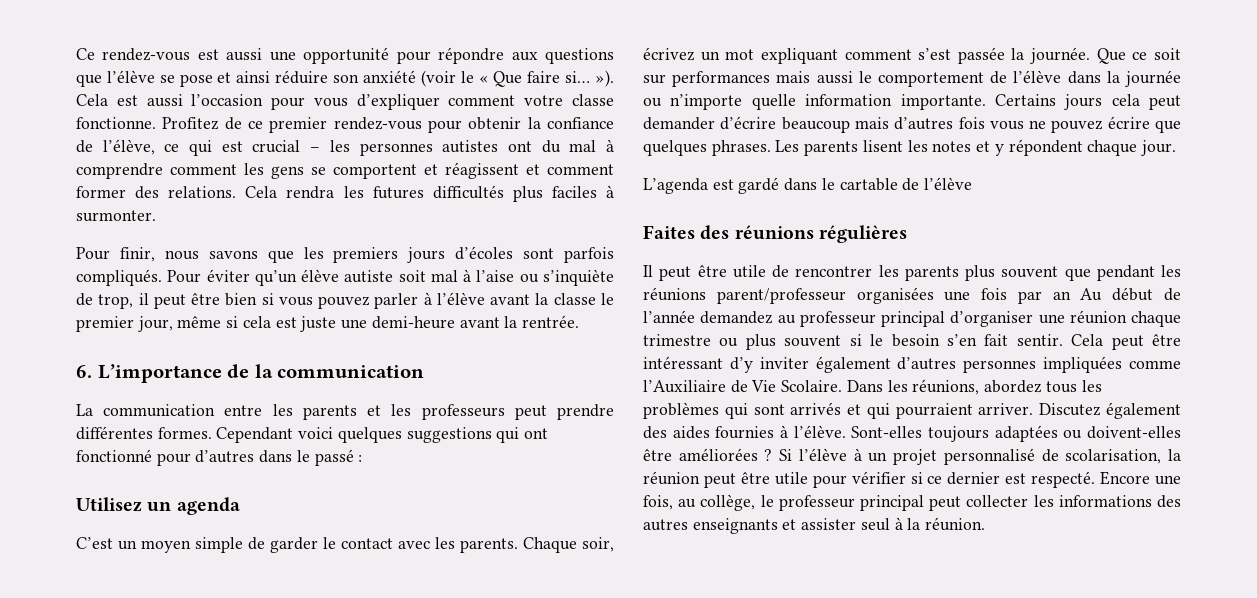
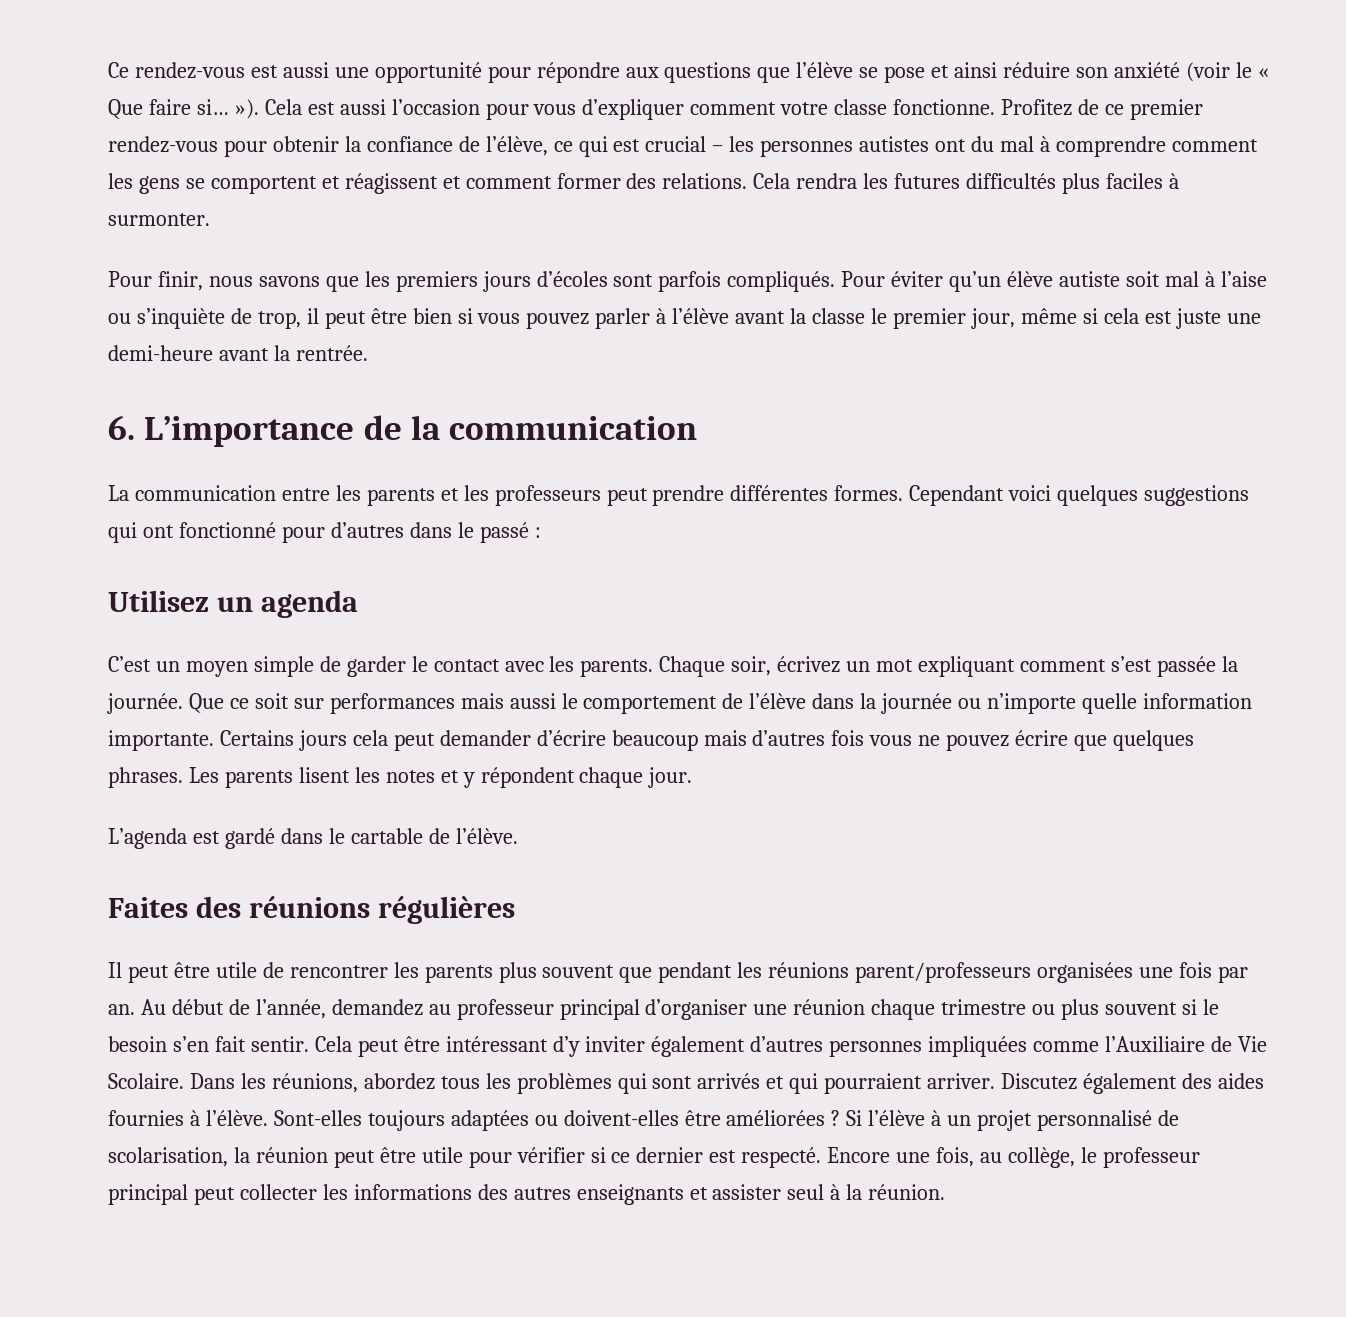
[924,177,973,190] l’élève -> [455,828,518,844] l’élève.
[716,288,846,304] parent/professeur -> [855,962,1032,983] parent/professeurs
[1052,291,1071,300] an -> [108,1004,135,1015] an.
[643,310,695,323] l’année -> [255,999,326,1019] l’année,

